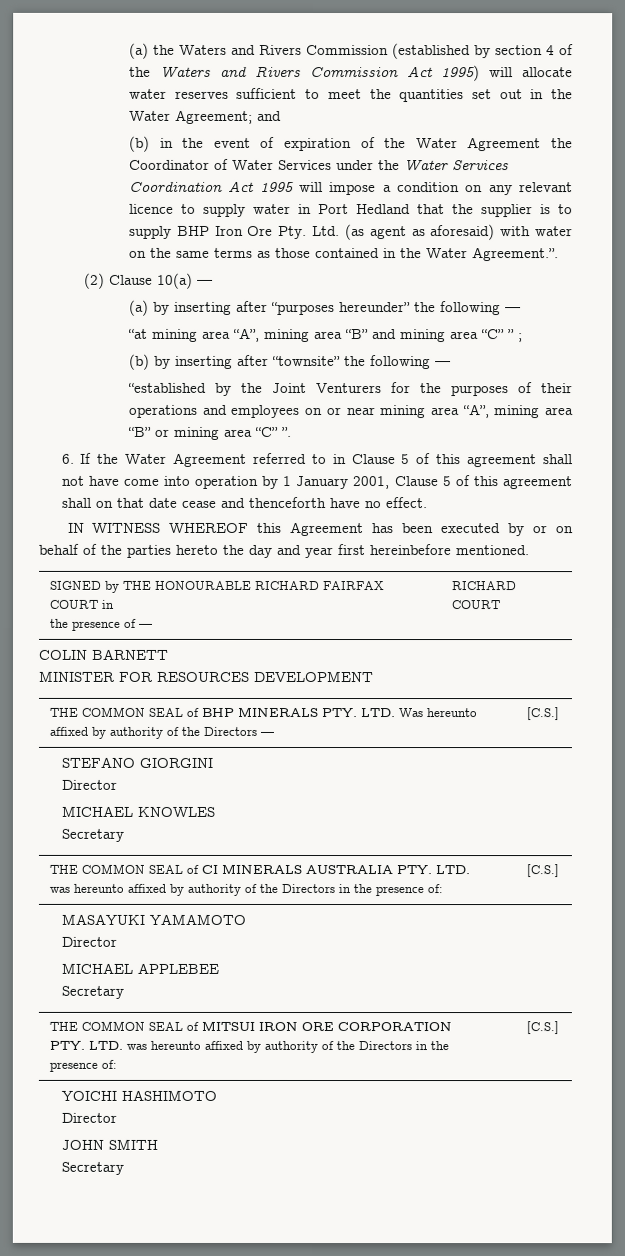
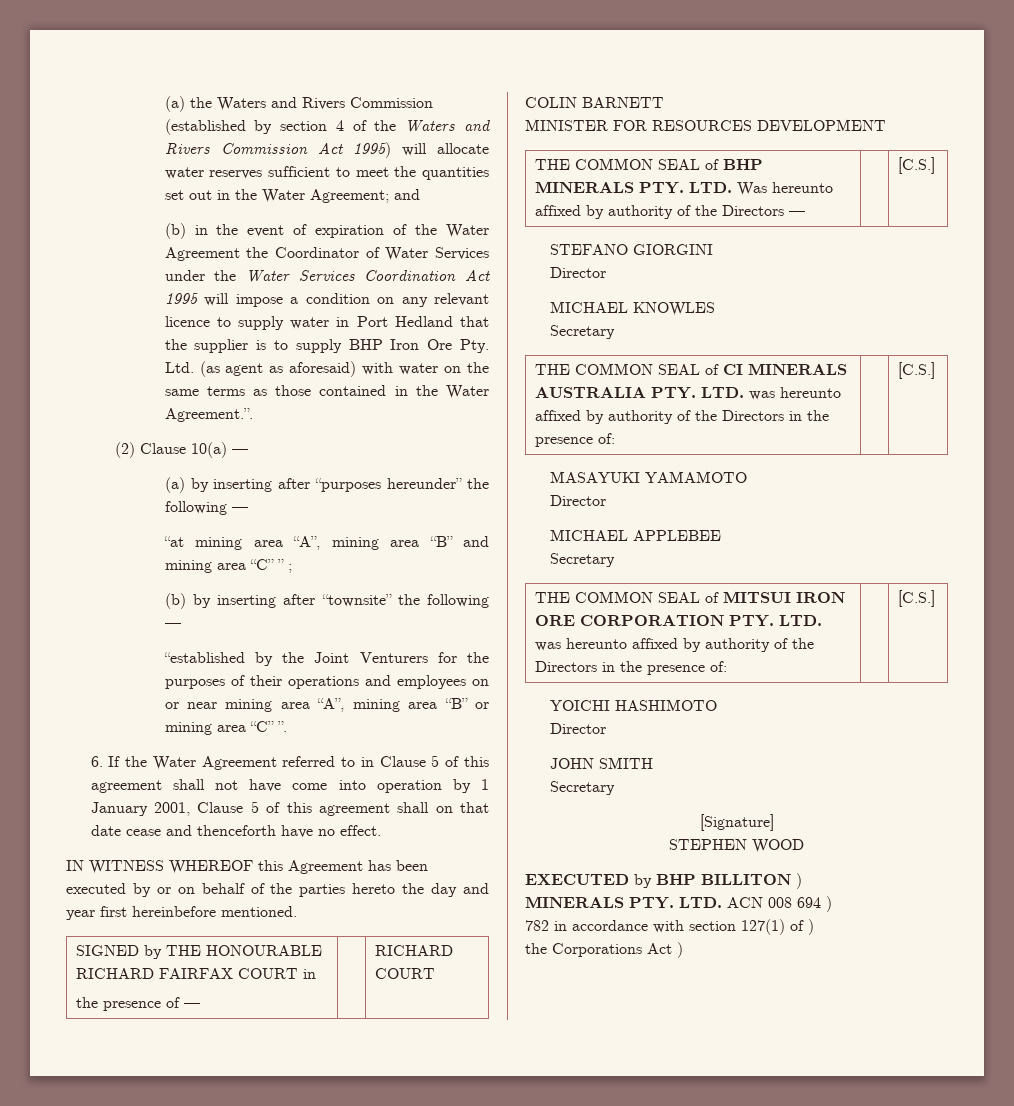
(124, 1168) none -> [699,814,774,831] [669,839,804,853] [525,873,802,889] [525,896,832,912] [525,919,814,935] [525,942,683,958] // [Signature] // STEPHEN WOOD // EXECUTED by BHP BILLITON ) // MINERALS PTY. LTD. ACN 008 694 ) // 782 in accordance with section 127(1) of ) // the Corporations Act )

